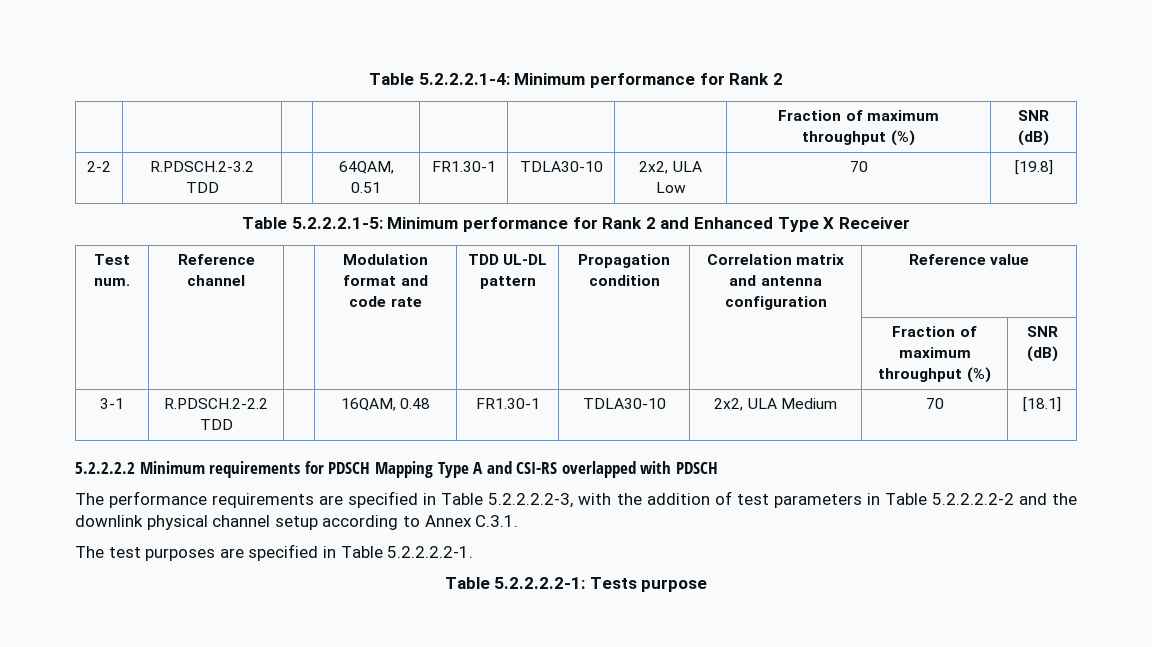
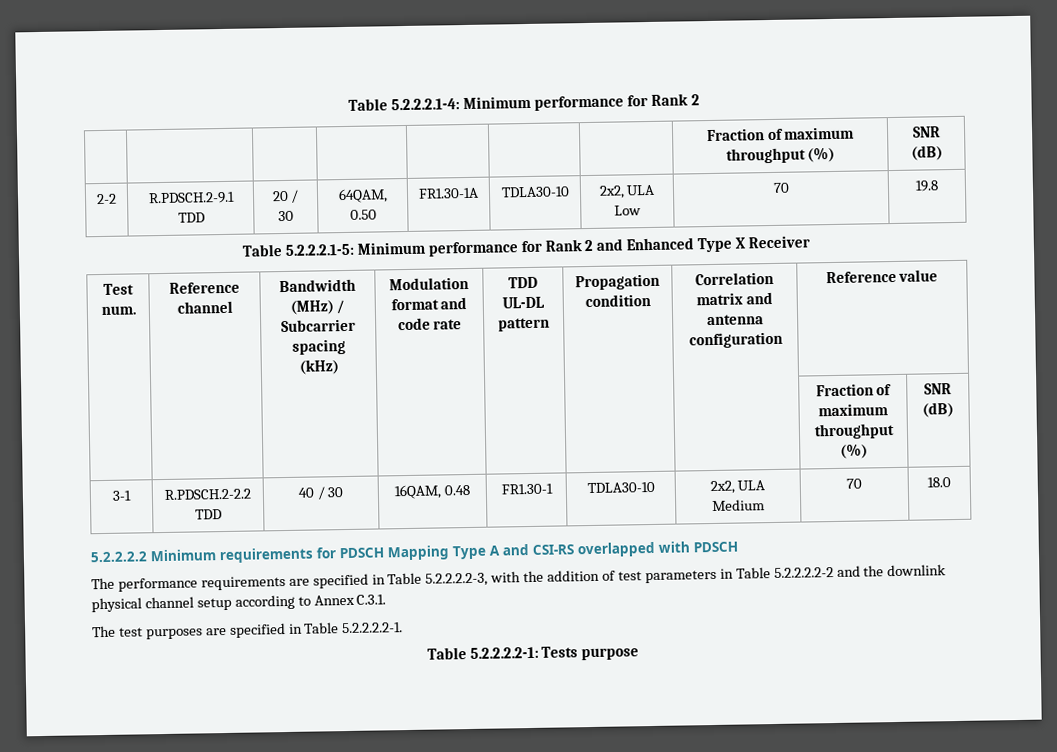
[150,161,254,172] [185,182,219,193] R.PDSCH.2-3.2 TDD | -> [147,191,235,205] [177,212,205,223] [271,189,300,203] [278,210,294,222] R.PDSCH.2-9.1 TDD | 20 / 30
[351,182,381,193] [431,161,496,172] 0.51 | FR1.30-1 -> [349,209,377,220] [418,187,479,199] 0.50 | FR1.30-1A
[1014,160,1053,175] [19.8] -> [915,180,939,192] 19.8
(245, 280) none -> [279,278,356,293] [289,299,346,315] [281,318,356,333] [291,338,346,355] [298,359,339,375] Bandwidth (MHz) / Subcarrier spacing (kHz)
(233, 424) none -> [297,486,344,500] 40 / 30
[1023,397,1061,412] [18.1] -> [927,477,951,488] 18.0

